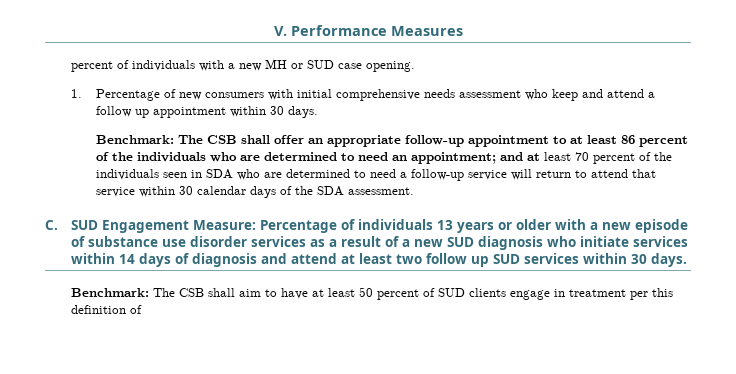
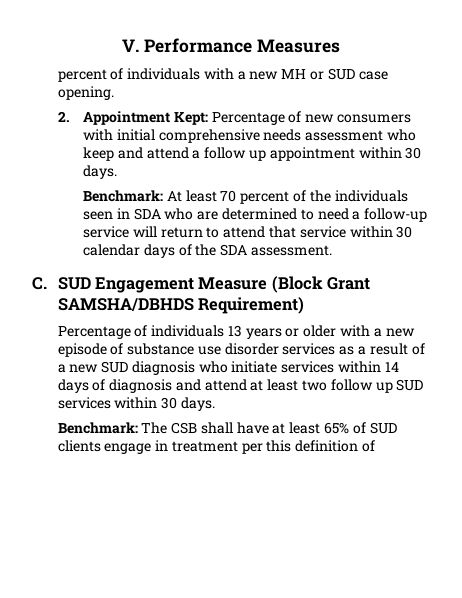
[70,89,82,98] 1. -> [57,111,208,125] 2. Appointment Kept:
[178,135,689,147] [96,152,541,164] The CSB shall offer an appropriate follow-up appointment to at least 86 percent of the individuals who are determined to need an appointment; and at -> [166,191,182,202] At
[192,220,256,230] Measure: -> [198,276,371,293] [57,297,304,314] Measure (Block Grant SAMSHA/DBHDS Requirement) //
[238,289,277,297] aim to -> (233, 428) none
[358,287,419,300] 50 percent -> [323,422,349,434] 65%

